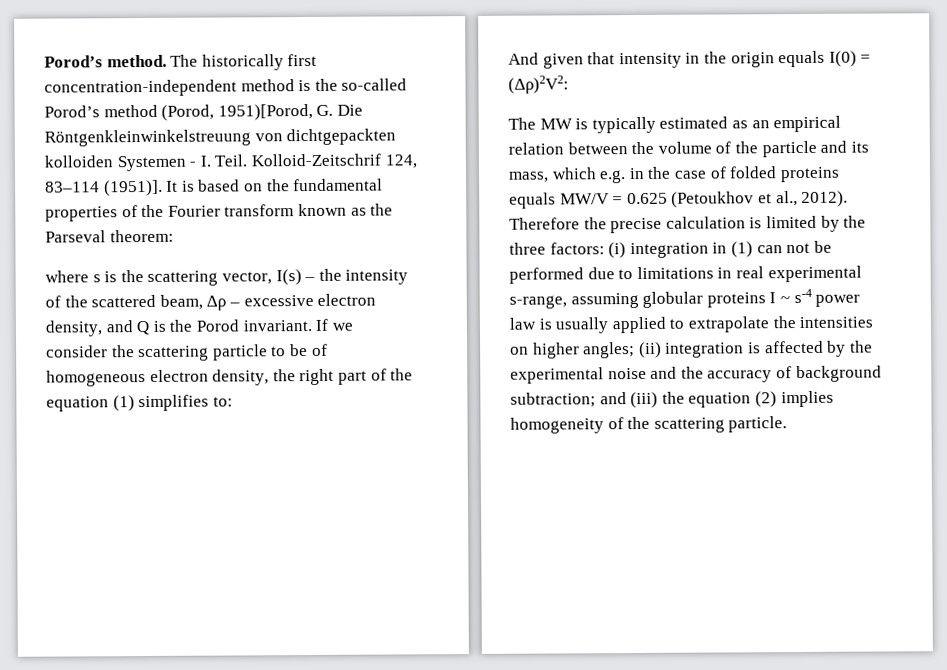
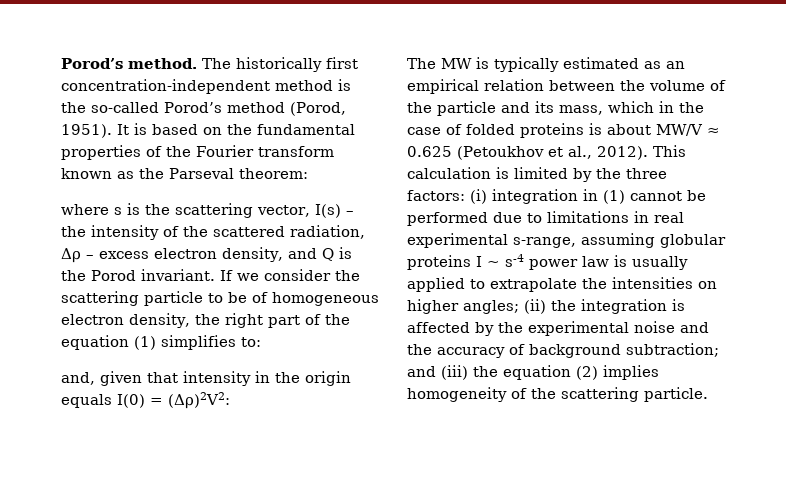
[217,103,363,121] [44,128,397,147] [44,153,417,172] [45,179,163,197] 1951)[Porod, G. Die Röntgenkleinwinkelstreuung von dichtgepackten kolloiden Systemen - I. Teil. Kolloid-Zeitschrif 124, 83–114 (1951)]. -> [61,124,112,138] 1951).
[159,294,203,310] beam, -> [290,225,365,239] radiation,
[243,294,314,307] excessive -> [99,251,149,259] excess
[508,52,539,65] And -> [61,372,95,385] and,
[599,170,627,184] e.g. -> (654, 107) none
[509,192,624,209] equals MW/V = -> [589,123,720,136] is about MW/V ≈
[509,217,663,234] Therefore the precise -> [653,145,686,157] This
[756,242,811,254] can not -> [630,191,682,201] cannot
(662, 349) none -> [551,300,576,311] the

